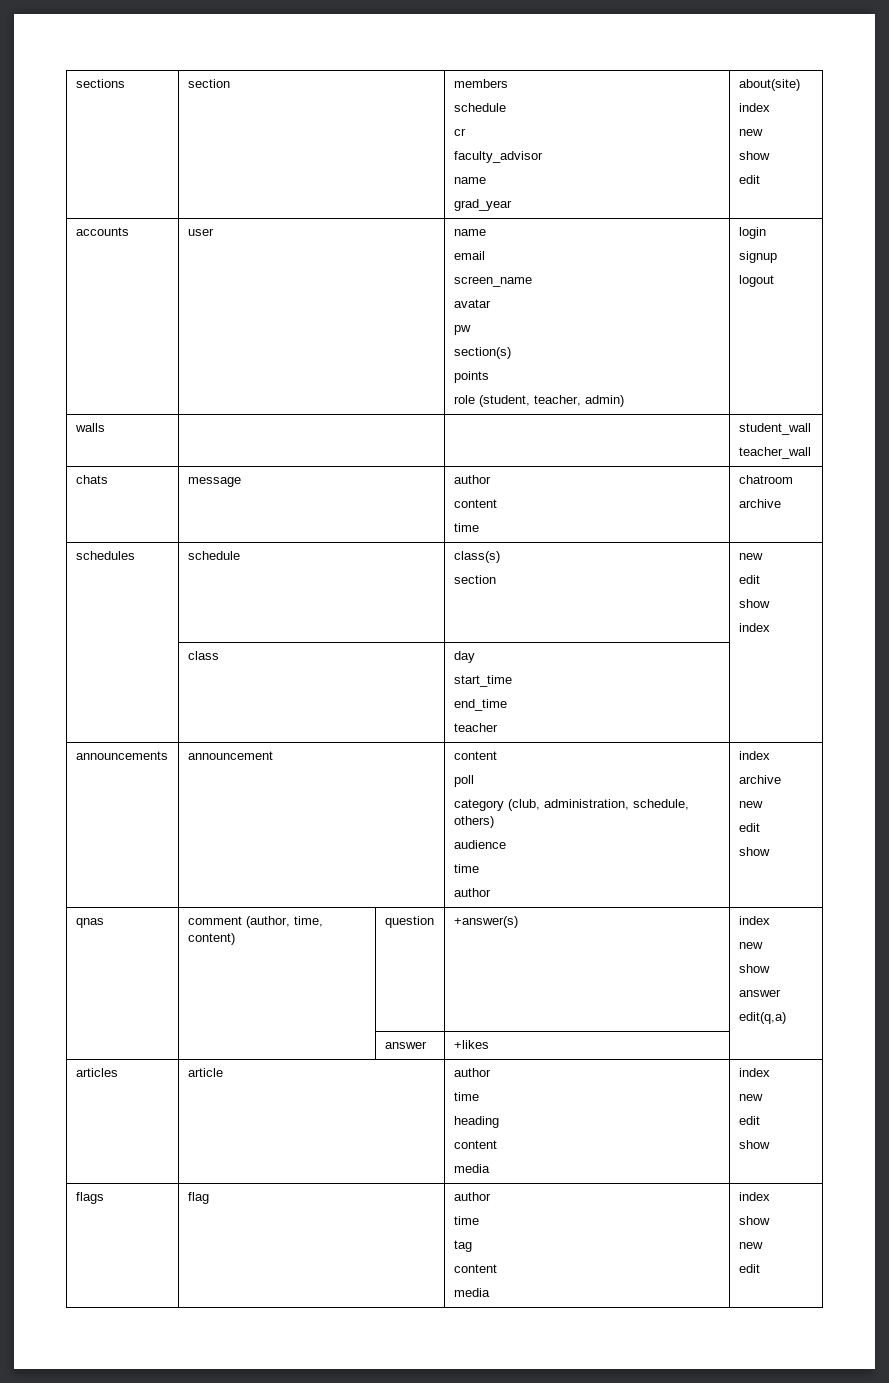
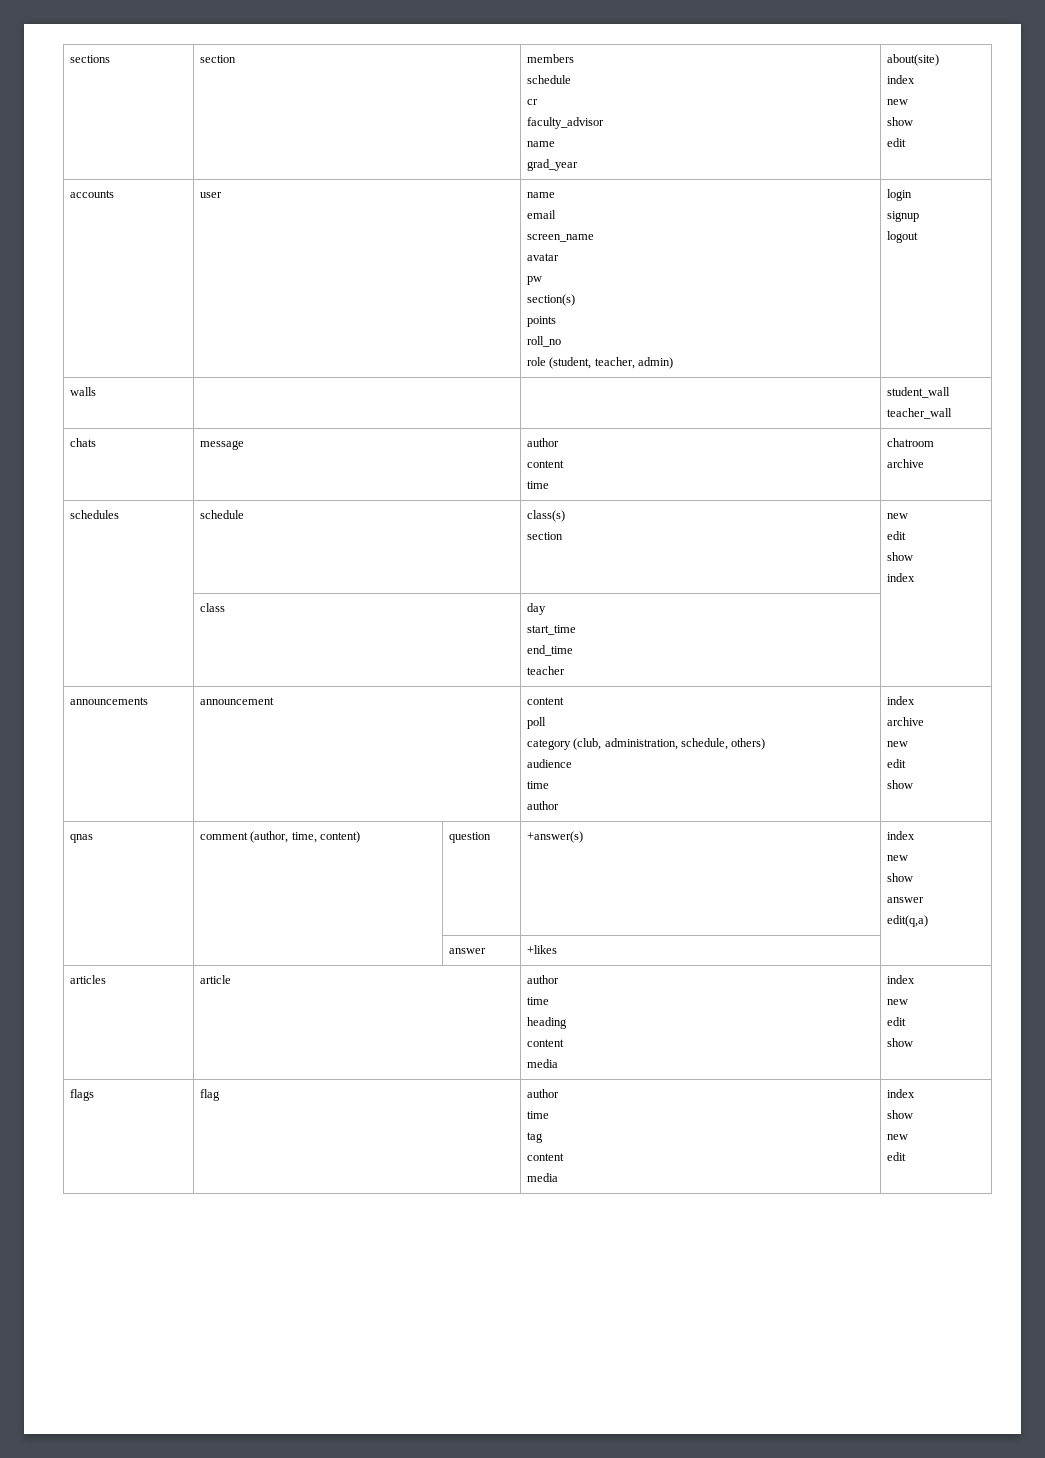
(489, 377) none -> [526,336,561,347] // roll_no

